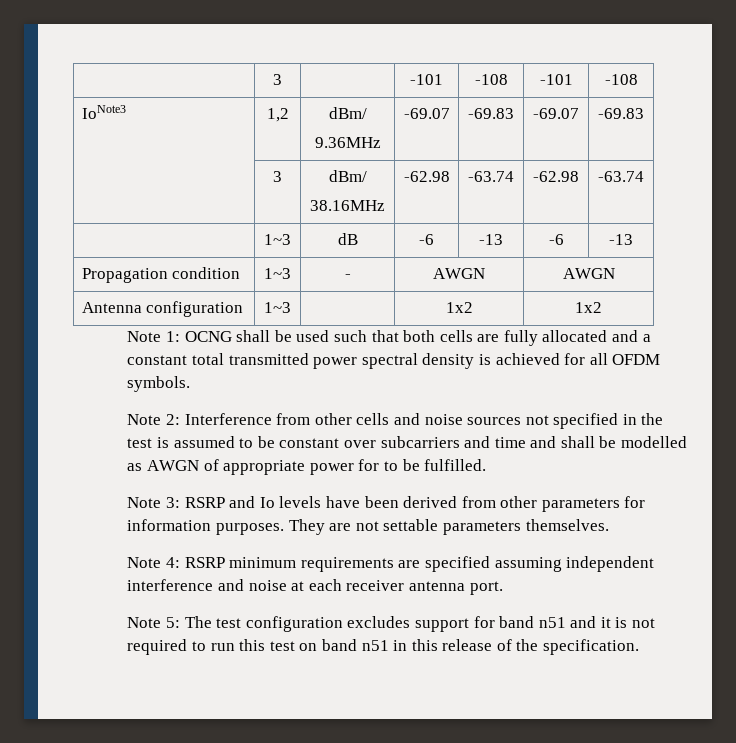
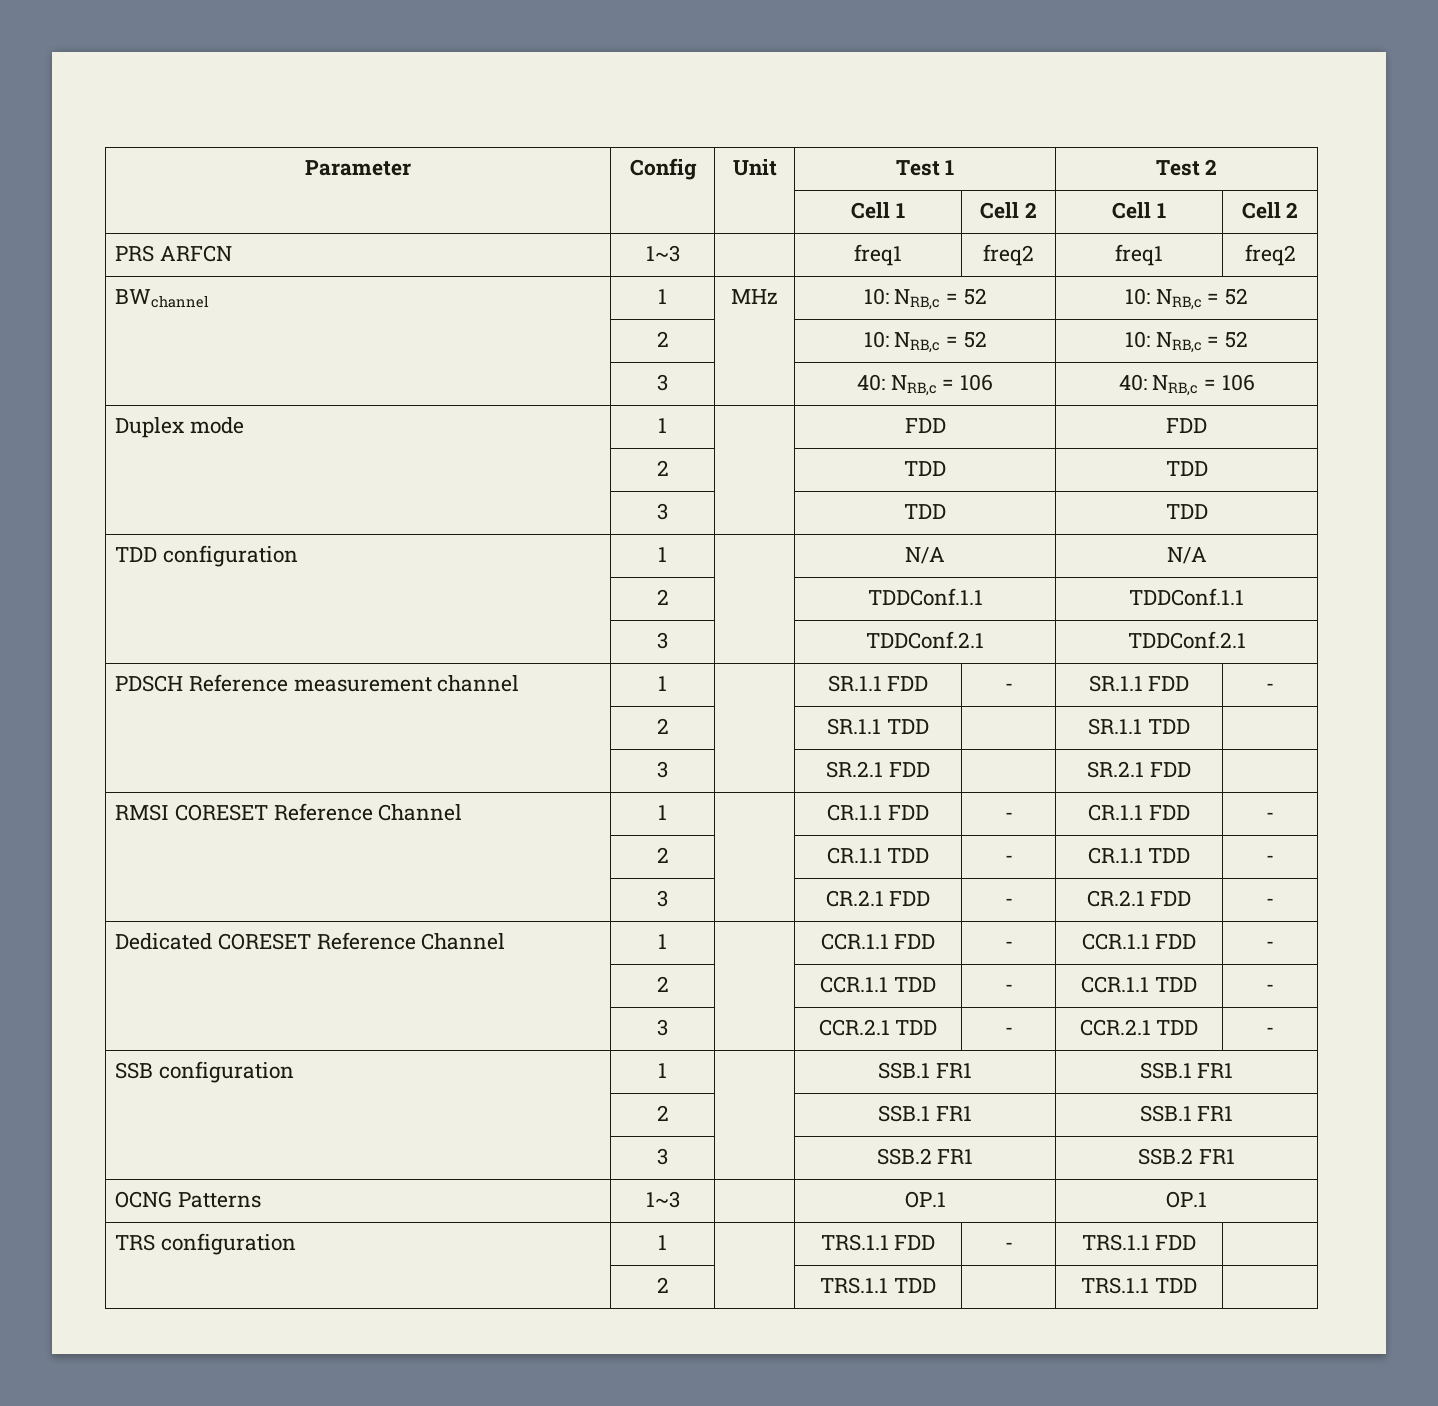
[273,74,282,85] [410,74,443,85] [474,74,508,85] [539,74,573,85] [604,74,638,85] [81,105,126,119] [266,108,289,122] [328,107,367,119] [314,137,381,148] [403,108,450,119] [468,108,514,119] [533,108,579,119] [598,108,644,119] [273,171,282,182] [328,170,367,182] [310,200,385,211] [403,171,450,182] [468,171,514,182] [533,171,579,182] [598,171,644,182] [264,234,291,245] [337,233,358,245] [419,234,434,245] [479,234,503,245] [548,234,564,245] [609,234,633,245] [81,267,241,283] [264,268,291,279] [344,274,351,279] [433,268,485,279] [562,268,615,279] [81,301,244,317] [264,302,291,313] [445,302,473,313] [575,302,602,313] [127,330,651,346] [127,353,661,369] [127,376,191,392] [127,413,664,429] [127,436,688,448] [127,459,487,475] [127,496,646,512] [127,519,609,535] [127,556,655,572] [127,579,503,595] [127,616,656,632] [127,639,640,655] | 3 | | -101 | -108 | -101 | -108 // IoNote3 | 1,2 | dBm/ // 9.36MHz | -69.07 | -69.83 | -69.07 | -69.83 // | 3 | dBm/ // 38.16MHz | -62.98 | -63.74 | -62.98 | -63.74 // | 1~3 | dB | -6 | -13 | -6 | -13 // Propagation condition | 1~3 | - | AWGN | AWGN // Antenna configuration | 1~3 | | 1x2 | 1x2 // Note 1: OCNG shall be used such that both cells are fully allocated and a constant total transmitted power spectral density is achieved for all OFDM symbols. // Note 2: Interference from other cells and noise sources not specified in the test is assumed to be constant over subcarriers and time and shall be modelled as AWGN of appropriate power for to be fulfilled. // Note 3: RSRP and Io levels have been derived from other parameters for information purposes. They are not settable parameters themselves. // Note 4: RSRP minimum requirements are specified assuming independent interference and noise at each receiver antenna port. // Note 5: The test configuration excludes support for band n51 and it is not required to run this test on band n51 in this release of the specification. -> [305,160,411,176] [629,158,697,180] [732,159,777,176] [895,160,955,176] [1155,159,1218,176] [851,202,905,219] [980,202,1037,219] [1112,202,1166,219] [1241,202,1299,219] [115,245,233,262] [645,245,680,262] [854,244,903,266] [983,244,1034,266] [1115,244,1163,266] [1244,244,1296,266] [115,289,210,308] [658,289,668,304] [731,289,779,304] [863,288,987,310] [1124,288,1249,310] [656,331,669,347] [863,331,987,353] [1124,331,1249,353] [657,374,669,391] [856,374,994,396] [1118,374,1255,396] [115,417,245,438] [658,418,668,433] [904,418,946,433] [1166,418,1207,433] [656,460,669,476] [904,461,947,476] [1165,461,1208,476] [657,503,669,520] [904,504,947,519] [1165,504,1208,519] [115,545,299,567] [658,547,668,562] [905,547,946,564] [1166,547,1207,564] [656,589,669,605] [867,588,983,606] [1129,588,1244,606] [657,632,669,649] [866,631,985,649] [1127,631,1246,649] [115,674,520,692] [658,676,668,691] [827,675,929,692] [1004,683,1013,691] [1088,675,1190,692] [1266,683,1274,691] [656,718,669,734] [827,718,929,735] [1088,718,1190,735] [657,761,669,778] [826,761,930,778] [1087,761,1191,778] [115,803,463,821] [658,805,668,820] [827,804,929,821] [1004,812,1013,820] [1088,804,1190,821] [1266,812,1274,820] [656,847,669,863] [826,847,930,864] [1004,855,1013,863] [1087,847,1191,864] [1266,855,1274,863] [657,890,669,907] [825,890,931,907] [1004,898,1013,906] [1086,890,1192,907] [1266,898,1274,906] [115,932,506,950] [658,934,668,949] [820,933,936,950] [1004,941,1013,949] [1081,933,1197,950] [1266,941,1274,949] [656,976,669,992] [820,976,936,993] [1004,984,1013,992] [1081,976,1197,993] [1266,984,1274,992] [657,1019,669,1036] [818,1019,938,1036] [1004,1027,1013,1035] [1079,1019,1199,1036] [1266,1027,1274,1035] [115,1061,295,1083] [658,1063,668,1078] [878,1062,972,1079] [1139,1062,1234,1079] [656,1105,669,1121] [878,1105,972,1122] [1139,1105,1234,1122] [657,1148,669,1165] [876,1148,974,1165] [1138,1148,1235,1165] [115,1191,262,1208] [645,1191,680,1208] [904,1191,946,1208] [1166,1191,1207,1208] [115,1233,297,1255] [658,1235,668,1250] [820,1234,936,1251] [1004,1242,1013,1250] [1081,1234,1197,1251] [656,1277,669,1293] [820,1277,936,1294] [1081,1277,1197,1294] Parameter | Config | Unit | Test 1 | Test 2 // | | | Cell 1 | Cell 2 | Cell 1 | Cell 2 // PRS ARFCN | 1~3 | | freq1 | freq2 | freq1 | freq2 // BWchannel | 1 | MHz | 10: NRB,c = 52 | 10: NRB,c = 52 // | 2 | | 10: NRB,c = 52 | 10: NRB,c = 52 // | 3 | | 40: NRB,c = 106 | 40: NRB,c = 106 // Duplex mode | 1 | | FDD | FDD // | 2 | | TDD | TDD // | 3 | | TDD | TDD // TDD configuration | 1 | | N/A | N/A // | 2 | | TDDConf.1.1 | TDDConf.1.1 // | 3 | | TDDConf.2.1 | TDDConf.2.1 // PDSCH Reference measurement channel | 1 | | SR.1.1 FDD | - | SR.1.1 FDD | - // | 2 | | SR.1.1 TDD | | SR.1.1 TDD | // | 3 | | SR.2.1 FDD | | SR.2.1 FDD | // RMSI CORESET Reference Channel | 1 | | CR.1.1 FDD | - | CR.1.1 FDD | - // | 2 | | CR.1.1 TDD | - | CR.1.1 TDD | - // | 3 | | CR.2.1 FDD | - | CR.2.1 FDD | - // Dedicated CORESET Reference Channel | 1 | | CCR.1.1 FDD | - | CCR.1.1 FDD | - // | 2 | | CCR.1.1 TDD | - | CCR.1.1 TDD | - // | 3 | | CCR.2.1 TDD | - | CCR.2.1 TDD | - // SSB configuration | 1 | | SSB.1 FR1 | SSB.1 FR1 // | 2 | | SSB.1 FR1 | SSB.1 FR1 // | 3 | | SSB.2 FR1 | SSB.2 FR1 // OCNG Patterns | 1~3 | | OP.1 | OP.1 // TRS configuration | 1 | | TRS.1.1 FDD | - | TRS.1.1 FDD | // | 2 | | TRS.1.1 TDD | | TRS.1.1 TDD |

